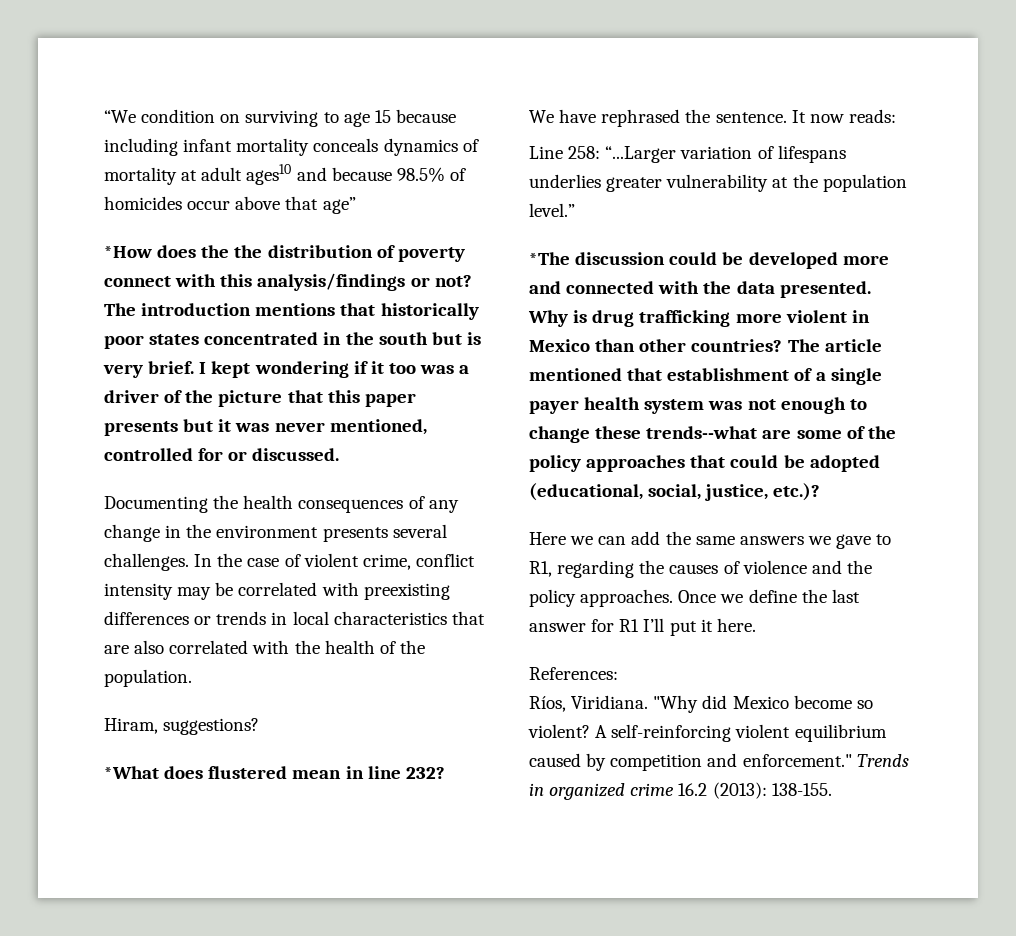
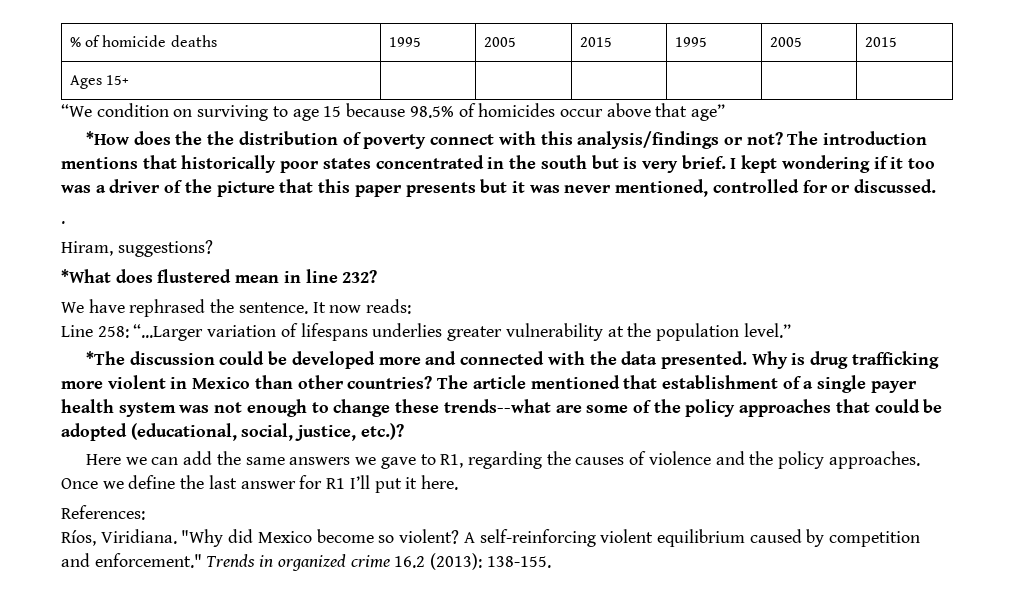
(104, 116) none -> [69,35,217,47] [388,37,421,47] [483,37,516,47] [579,37,612,47] [674,37,707,47] [769,37,802,47] [864,37,897,47] [69,75,130,89] % of homicide deaths | 1995 | 2005 | 2015 | 1995 | 2005 | 2015 // Ages 15+ | | | | | | //
[104,138,479,156] [104,164,392,185] including infant mortality conceals dynamics of mortality at adult ages10 and because -> (406, 110) none
[104,495,459,513] [104,524,447,542] [104,553,475,571] [104,582,450,600] [104,611,485,625] [104,640,425,654] [104,669,192,687] Documenting the health consequences of any change in the environment presents several challenges. In the case of violent crime, conflict intensity may be correlated with preexisting differences or trends in local characteristics that are also correlated with the health of the population. -> [61,221,65,224] .

